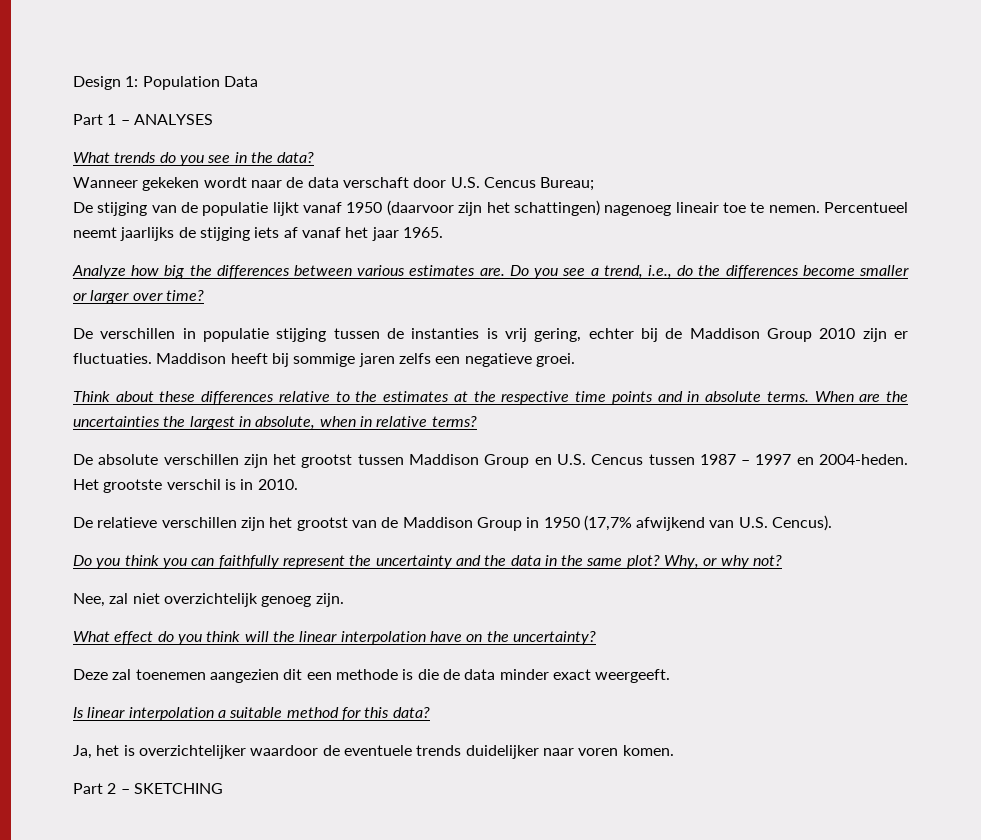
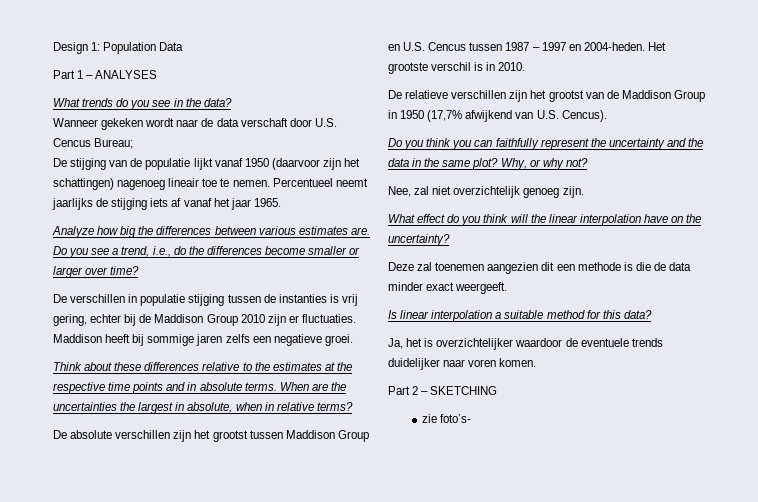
(223, 788) none -> [421,414,471,423] // zie foto’s-

